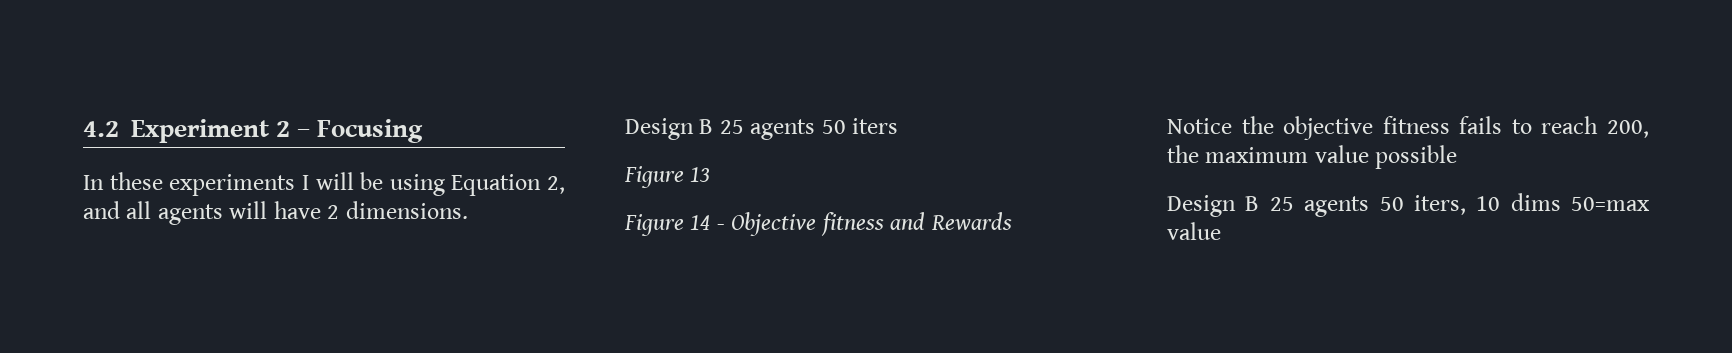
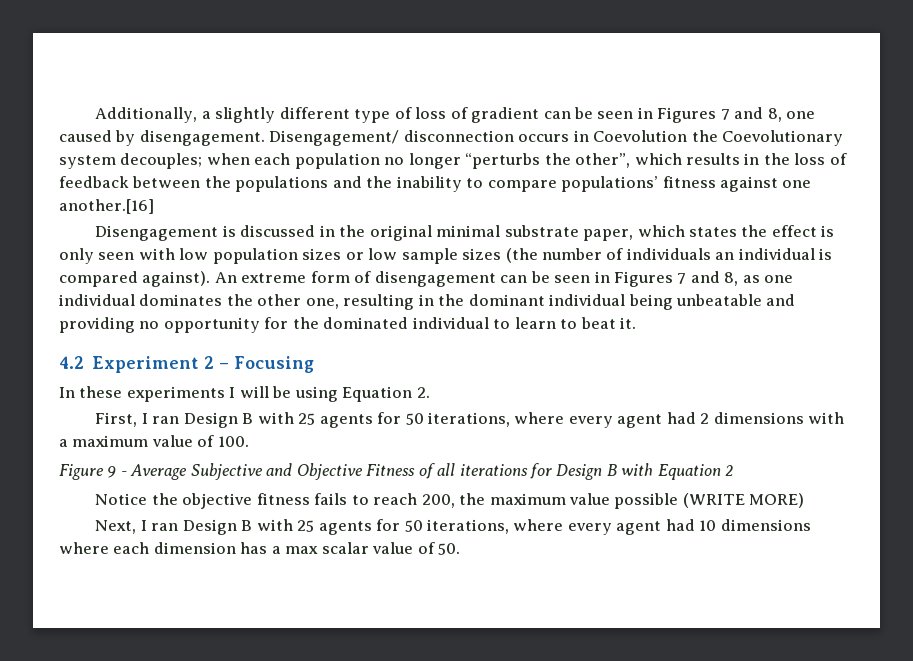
(83, 129) none -> [95,107,816,123] [59,130,844,146] [59,153,847,169] [59,176,812,192] [59,199,154,214] [95,225,835,241] [59,248,833,264] [59,271,794,287] [59,294,796,310] [59,317,637,333] Additionally, a slightly different type of loss of gradient can be seen in Figures 7 and 8, one caused by disengagement. Disengagement/ disconnection occurs in Coevolution the Coevolutionary system decouples; when each population no longer “perturbs the other”, which results in the loss of feedback between the populations and the inability to compare populations’ fitness against one another.[16] // Disengagement is discussed in the original minimal substrate paper, which states the effect is only seen with low population sizes or low sample sizes (the number of individuals an individual is compared against). An extreme form of disengagement can be seen in Figures 7 and 8, as one individual dominates the other one, resulting in the dominant individual being unbeatable and providing no opportunity for the dominated individual to learn to beat it. //
[547,176,565,194] [83,201,468,225] [625,118,899,140] [624,166,711,188] [624,212,1012,236] 2, and all agents will have 2 dimensions. // Design B 25 agents 50 iters // Figure 13 // Figure 14 - Objective fitness and Rewards -> [416,387,430,398] [95,412,845,428] [59,435,249,447] [59,463,734,480] 2. // First, I ran Design B with 25 agents for 50 iterations, where every agent had 2 dimensions with a maximum value of 100. // Figure 9 - Average Subjective and Objective Fitness of all iterations for Design B with Equation 2
[1167,193,1650,217] [1167,222,1221,240] // Design B 25 agents 50 iters, 10 dims 50=max value -> [682,493,805,508] [95,519,811,535] [59,542,461,555] (WRITE MORE) // Next, I ran Design B with 25 agents for 50 iterations, where every agent had 10 dimensions where each dimension has a max scalar value of 50.

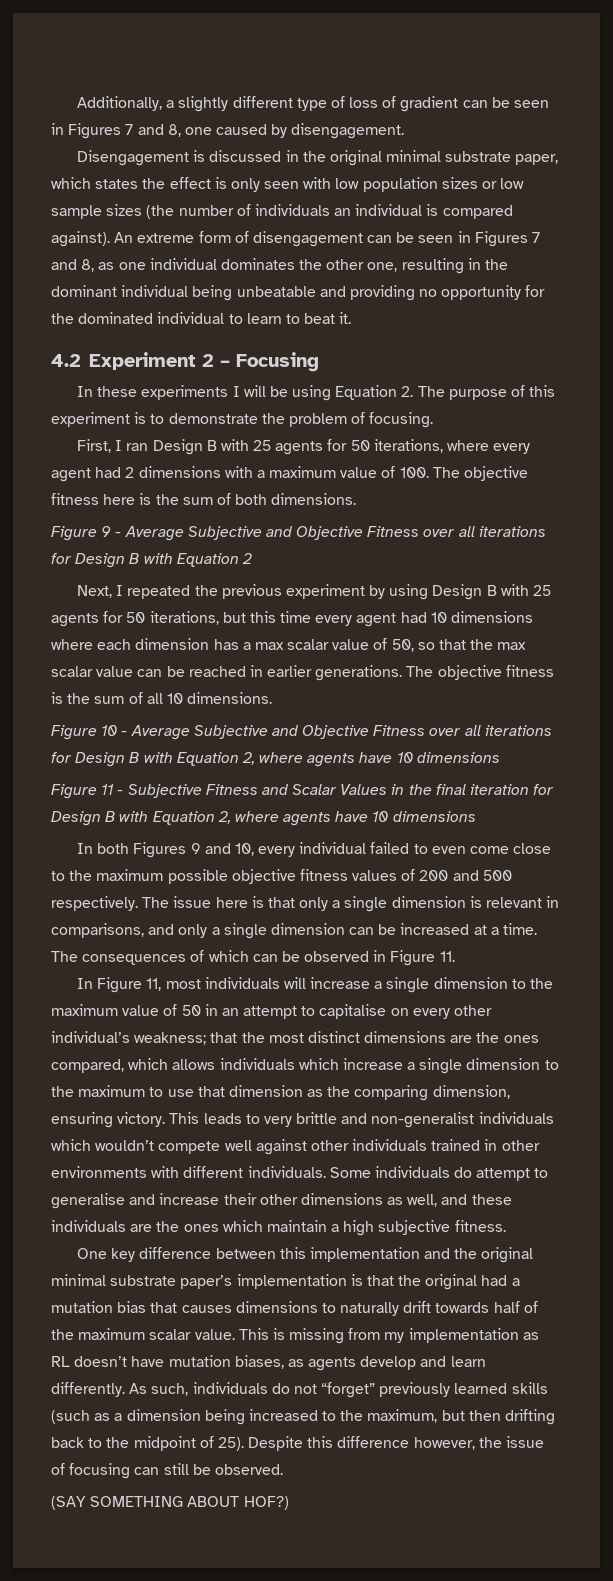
[269,130,844,146] [59,153,847,169] [59,176,812,192] [59,199,154,214] Disengagement/ disconnection occurs in Coevolution the Coevolutionary system decouples; when each population no longer “perturbs the other”, which results in the loss of feedback between the populations and the inability to compare populations’ fitness against one another.[16] -> (405, 131) none
(430, 392) none -> [417,385,556,400] [51,412,434,428] The purpose of this experiment is to demonstrate the problem of focusing.
(249, 441) none -> [432,466,529,481] [51,493,357,505] The objective fitness here is the sum of both dimensions.
[418,463,435,479] of -> [423,529,456,537] over
[95,493,805,509] [95,519,564,535] Notice the objective fitness fails to reach 200, the maximum value possible (WRITE MORE) // Next, I ran Design B with 25 agents for 50 iterations, where -> [76,584,551,600] [51,611,312,627] Next, I repeated the previous experiment by using Design B with 25 agents for 50 iterations, but this time
[438,543,461,555] 50. -> [391,639,527,652] [51,665,554,681] [51,692,273,704] [51,725,552,740] [51,752,500,767] [51,784,555,799] [51,811,476,826] [76,842,552,858] [51,869,512,884] [51,896,560,912] [51,923,538,939] [51,950,455,966] [76,977,553,993] [51,1004,493,1019] [51,1031,539,1045] [51,1058,559,1074] [51,1085,510,1101] [51,1112,554,1128] [51,1139,540,1155] [51,1166,549,1181] [51,1193,512,1209] [51,1220,506,1236] [76,1247,534,1263] [51,1274,520,1290] [51,1301,538,1316] [51,1328,539,1344] [51,1355,486,1371] [51,1382,548,1398] [51,1409,556,1425] [51,1436,545,1451] [51,1463,283,1479] [51,1496,289,1510] 50, so that the max scalar value can be reached in earlier generations. The objective fitness is the sum of all 10 dimensions. // Figure 10 - Average Subjective and Objective Fitness over all iterations for Design B with Equation 2, where agents have 10 dimensions // Figure 11 - Subjective Fitness and Scalar Values in the final iteration for Design B with Equation 2, where agents have 10 dimensions // In both Figures 9 and 10, every individual failed to even come close to the maximum possible objective fitness values of 200 and 500 respectively. The issue here is that only a single dimension is relevant in comparisons, and only a single dimension can be increased at a time. The consequences of which can be observed in Figure 11. // In Figure 11, most individuals will increase a single dimension to the maximum value of 50 in an attempt to capitalise on every other individual’s weakness; that the most distinct dimensions are the ones compared, which allows individuals which increase a single dimension to the maximum to use that dimension as the comparing dimension, ensuring victory. This leads to very brittle and non-generalist individuals which wouldn’t compete well against other individuals trained in other environments with different individuals. Some individuals do attempt to generalise and increase their other dimensions as well, and these individuals are the ones which maintain a high subjective fitness. // One key difference between this implementation and the original minimal substrate paper’s implementation is that the original had a mutation bias that causes dimensions to naturally drift towards half of the maximum scalar value. This is missing from my implementation as RL doesn’t have mutation biases, as agents develop and learn differently. As such, individuals do not “forget” previously learned skills (such as a dimension being increased to the maximum, but then drifting back to the midpoint of 25). Despite this difference however, the issue of focusing can still be observed. // (SAY SOMETHING ABOUT HOF?)

